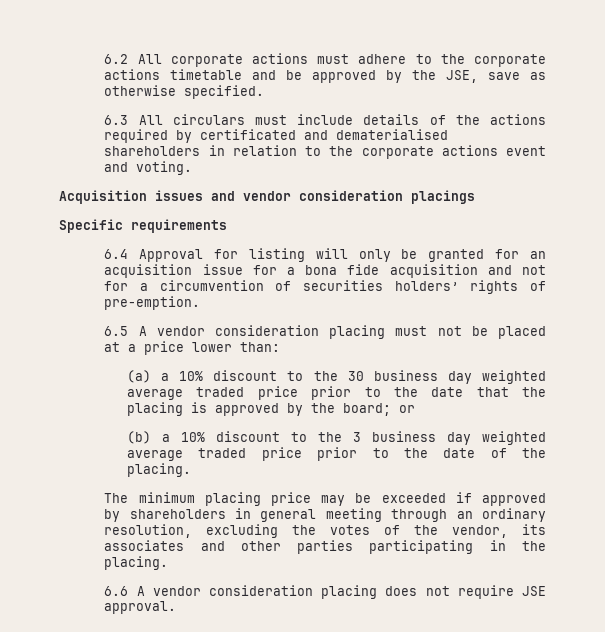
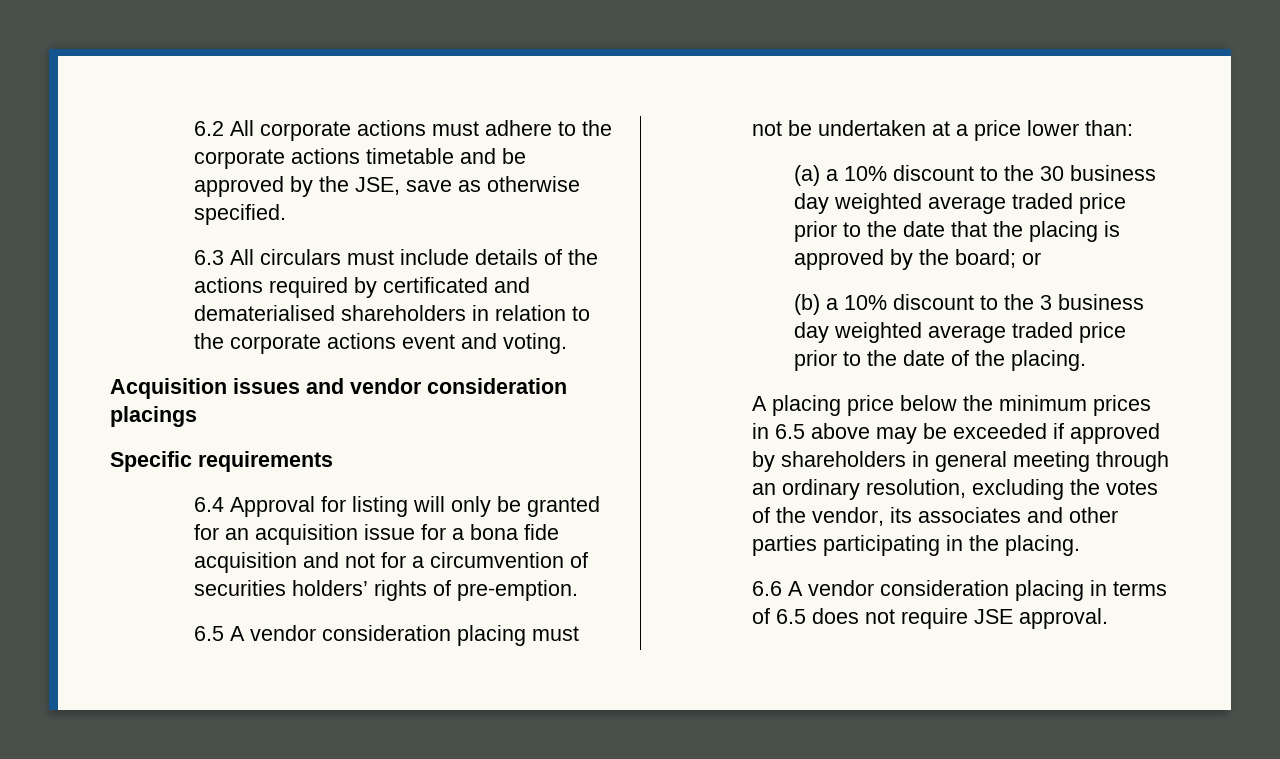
[498,326,546,339] placed -> [817,120,926,136] undertaken
[104,492,311,506] The minimum placing price -> [751,395,1151,416] [751,423,870,439] A placing price below the minimum prices in 6.5 above
(378, 592) none -> [1089,580,1167,596] [751,608,806,624] in terms of 6.5

